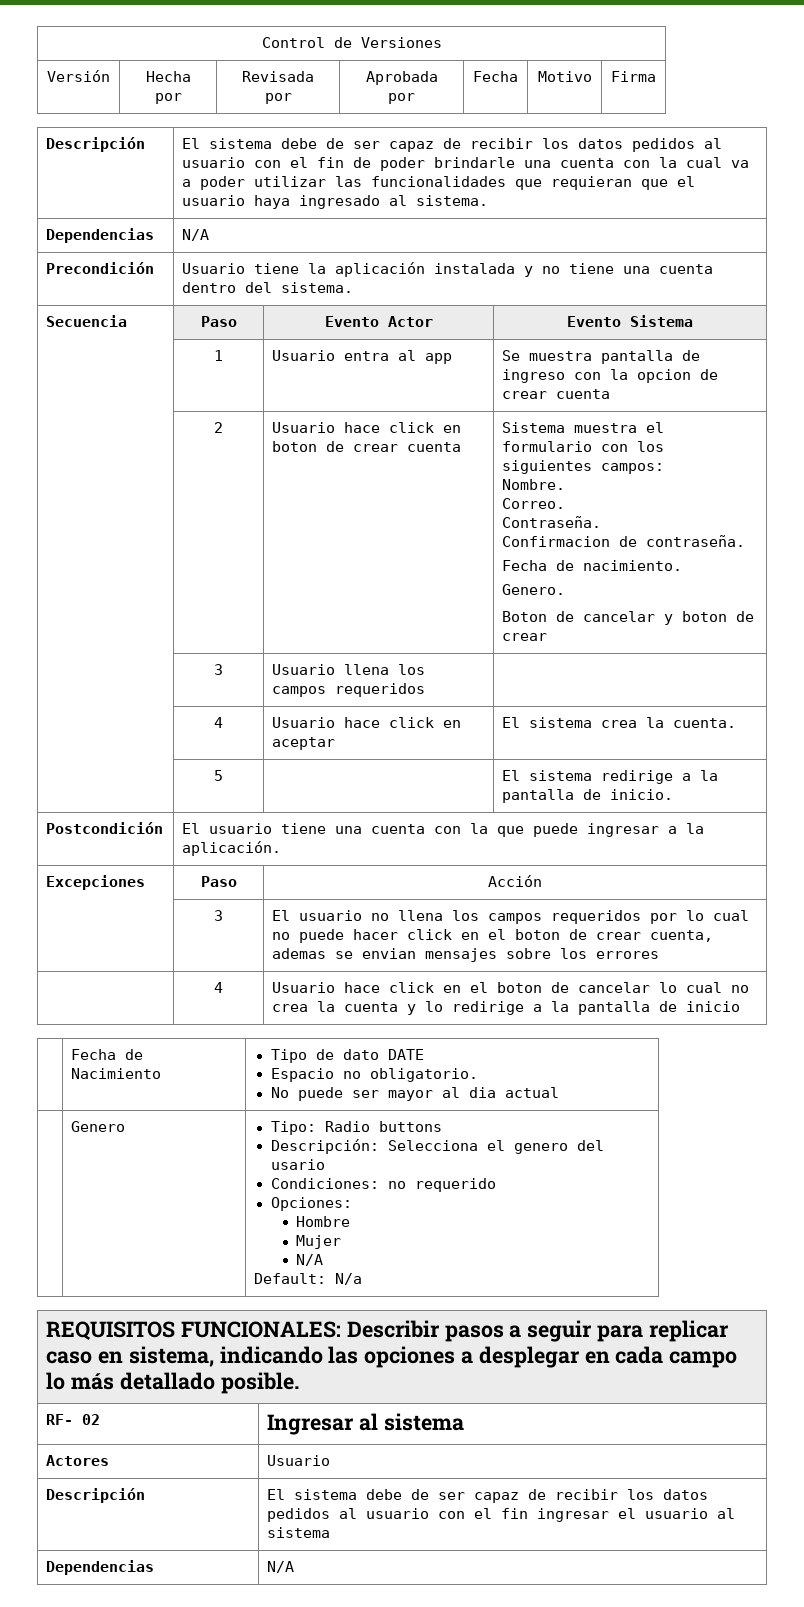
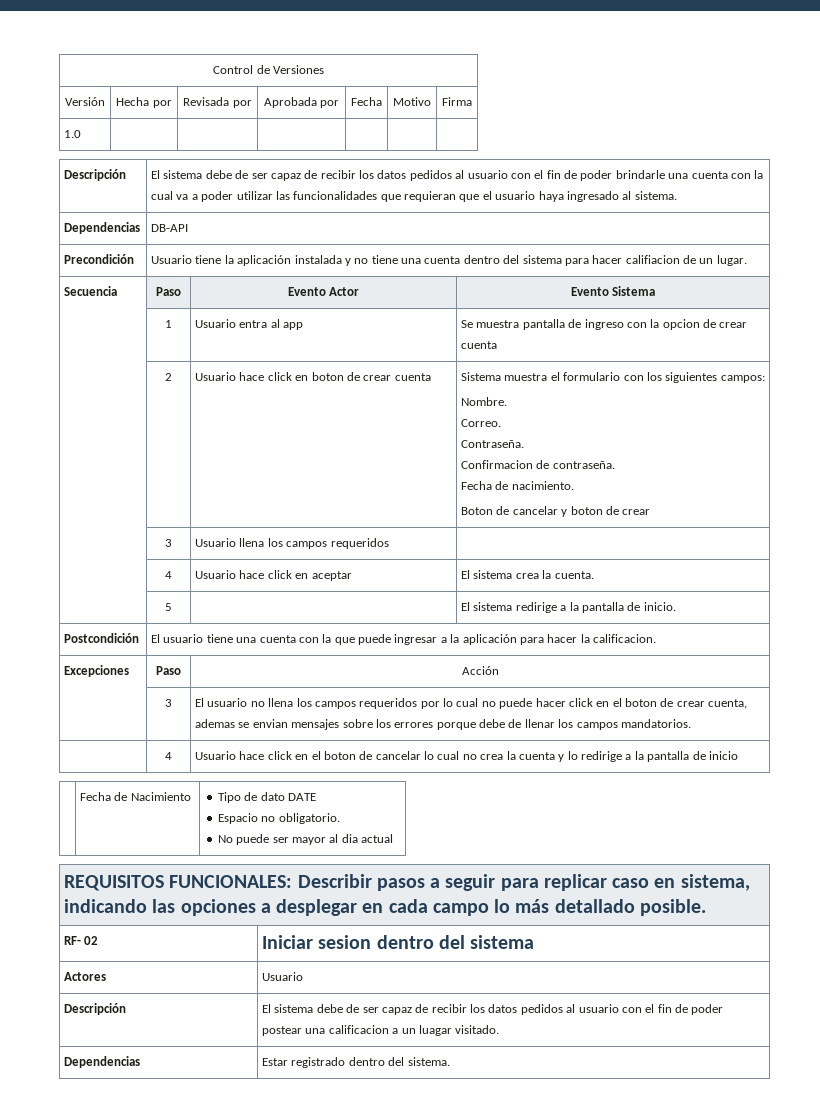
(656, 76) none -> [64,130,82,138] // 1.0 | | | | | |
[182,229,210,241] N/A -> [151,224,189,232] DB-API
[281,282,354,293] sistema. -> [522,255,747,266] sistema para hacer califiacion de un lugar.
[502,584,566,595] // Genero. -> (574, 485) none
[182,841,282,856] aplicación. -> [462,634,657,645] aplicación para hacer la calificacion.
(660, 955) none -> [436,719,691,730] porque debe de llenar los campos mandatorios.
[71,1121,126,1132] [270,1121,442,1135] [270,1139,604,1154] [270,1159,325,1170] [270,1178,496,1192] [270,1197,352,1211] [296,1216,351,1227] [296,1235,342,1249] [296,1254,324,1266] [254,1273,363,1285] // | Genero | Tipo: Radio buttons // Descripción: Selecciona el genero del usario // Condiciones: no requerido // Opciones: // Hombre // Mujer // N/A // Default: N/a -> (394, 838) none
[267,1413,378,1435] Ingresar al -> [262,935,465,949] Iniciar sesion dentro del
[537,1508,736,1522] [267,1527,331,1538] [46,1560,155,1575] [267,1561,295,1573] ingresar el usuario al sistema // Dependencias | N/A -> [675,1004,724,1015] [262,1025,500,1036] [64,1056,141,1068] [262,1057,450,1068] de poder postear una calificacion a un luagar visitado. // Dependencias | Estar registrado dentro del sistema.

